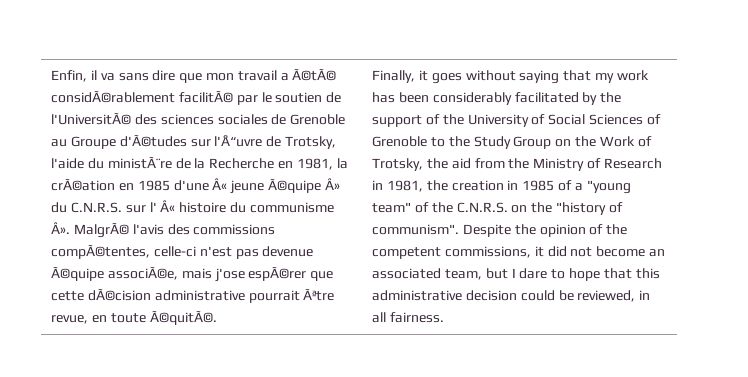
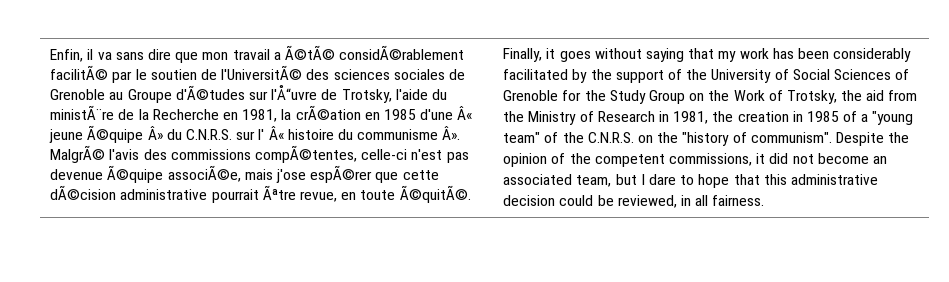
[431,137,446,147] to -> [562,90,582,101] for

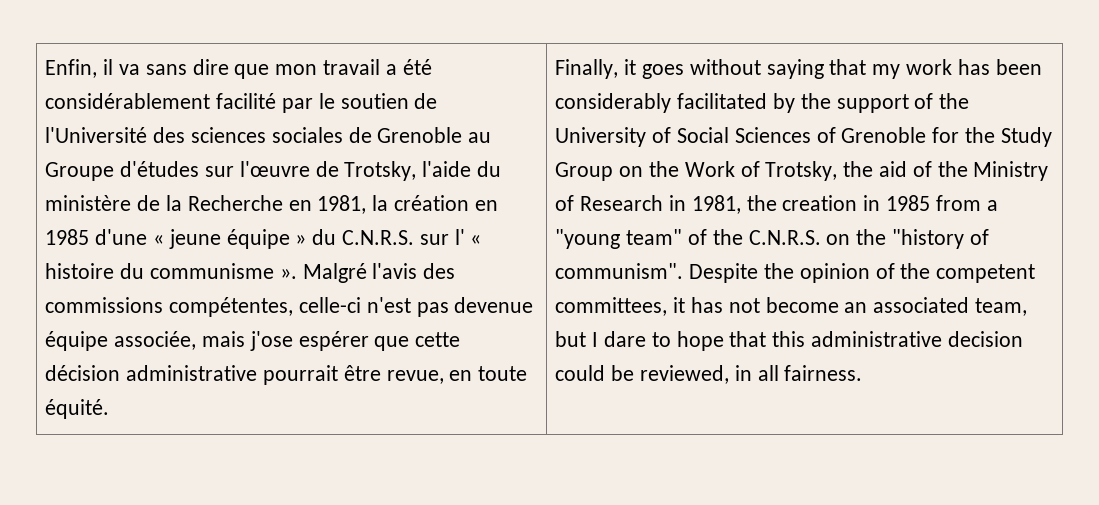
[284,45,465,60] [50,65,109,80] Ã©tÃ© considÃ©rablement facilitÃ© -> [402,59,432,75] [45,93,277,109] été considérablement facilité
[221,65,303,80] l'UniversitÃ© -> [45,127,148,143] l'Université
[175,85,318,100] d'Ã©tudes sur l'Å“uvre -> [120,161,310,177] d'études sur l'œuvre
[50,105,115,120] ministÃ¨re -> [45,195,132,211] ministère
[295,105,361,120] crÃ©ation -> [393,195,469,211] création
[457,106,473,120] [49,125,163,143] Â« jeune Ã©quipe Â» -> [152,229,307,249] « jeune équipe »
[268,126,284,140] Â« -> [470,235,482,245] «
[442,126,461,140] [50,145,106,163] Â». MalgrÃ© -> [279,263,367,283] ». Malgré
[254,145,357,163] compÃ©tentes, -> [169,297,294,317] compétentes,
[107,165,241,183] Ã©quipe associÃ©e, -> [45,331,197,351] équipe associée,
[310,165,373,183] espÃ©rer -> [298,331,369,351] espérer
[50,185,117,200] dÃ©cision -> [45,365,121,381] décision
[262,185,296,200] Ãªtre -> [343,365,381,381] être
[399,185,471,203] Ã©quitÃ©. -> [45,399,110,419] équité.
[888,90,918,101] from -> [912,161,932,177] of
[843,111,858,122] of -> [935,195,981,211] from
[668,153,789,166] commissions, it did -> [555,297,723,316] committees, it has

